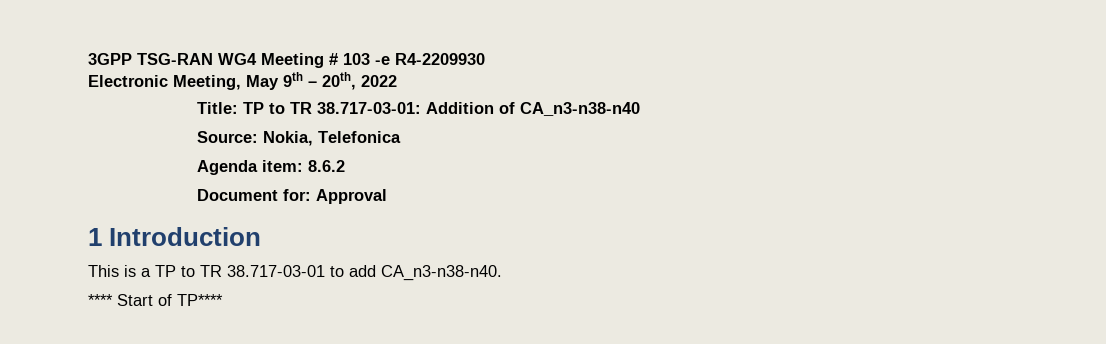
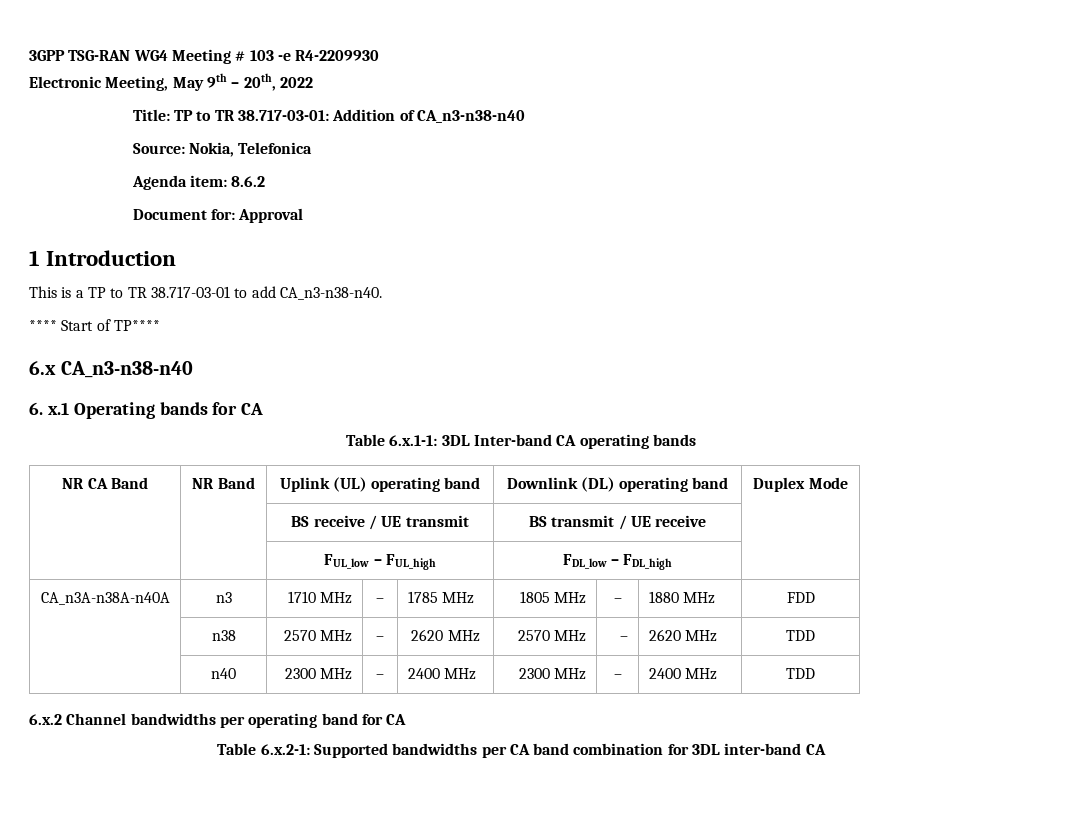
(223, 300) none -> [29,361,194,378] [29,402,264,419] [346,434,696,449] [62,477,148,489] [192,477,255,489] [279,477,481,492] [506,477,729,492] [753,477,848,492] [291,515,469,530] [528,515,707,530] [324,554,436,570] [562,554,673,570] [40,592,170,605] [215,592,232,603] [288,591,353,604] [376,598,384,603] [407,591,474,604] [520,591,587,604] [613,598,622,603] [648,591,715,604] [786,592,815,603] [211,630,236,641] [284,630,353,642] [376,636,384,641] [411,629,480,642] [518,630,587,642] [620,636,629,641] [648,629,717,642] [786,630,815,641] [211,668,236,679] [285,668,353,680] [376,674,384,679] [407,668,476,680] [519,668,587,680] [613,674,622,679] [648,668,717,680] [786,668,815,679] [29,713,407,728] [217,743,826,758] // 6.x CA_n3-n38-n40 // 6. x.1 Operating bands for CA // Table 6.x.1-1: 3DL Inter-band CA operating bands // NR CA Band | NR Band | Uplink (UL) operating band | Downlink (DL) operating band | Duplex Mode // | | BS receive / UE transmit | BS transmit / UE receive | // | | FUL_low – FUL_high | FDL_low – FDL_high | // CA_n3A-n38A-n40A | n3 | 1710 MHz | – | 1785 MHz | 1805 MHz | – | 1880 MHz | FDD // | n38 | 2570 MHz | – | 2620 MHz | 2570 MHz | – | 2620 MHz | TDD // | n40 | 2300 MHz | – | 2400 MHz | 2300 MHz | – | 2400 MHz | TDD // 6.x.2 Channel bandwidths per operating band for CA // Table 6.x.2-1: Supported bandwidths per CA band combination for 3DL inter-band CA

